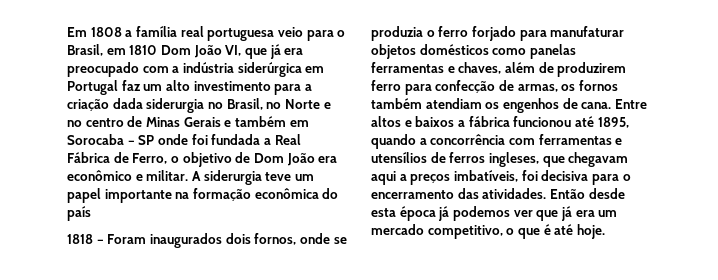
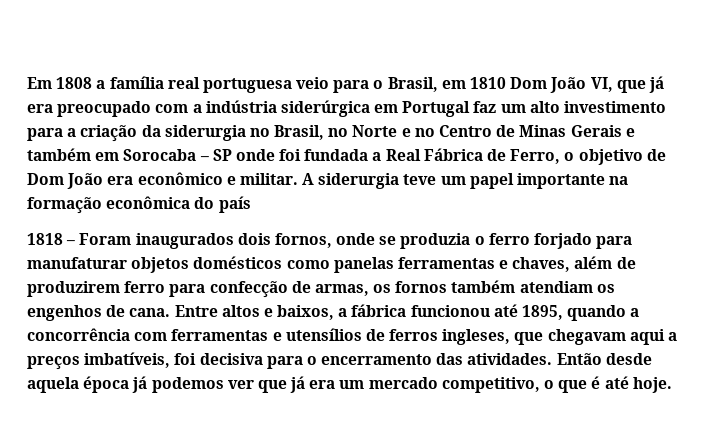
[112,98,143,109] dada -> [141,125,161,137] da
[85,118,124,127] centro -> [439,125,493,137] Centro
[415,116,455,127] baixos -> [277,305,335,320] baixos,
[371,208,396,217] esta -> [27,377,79,393] aquela

